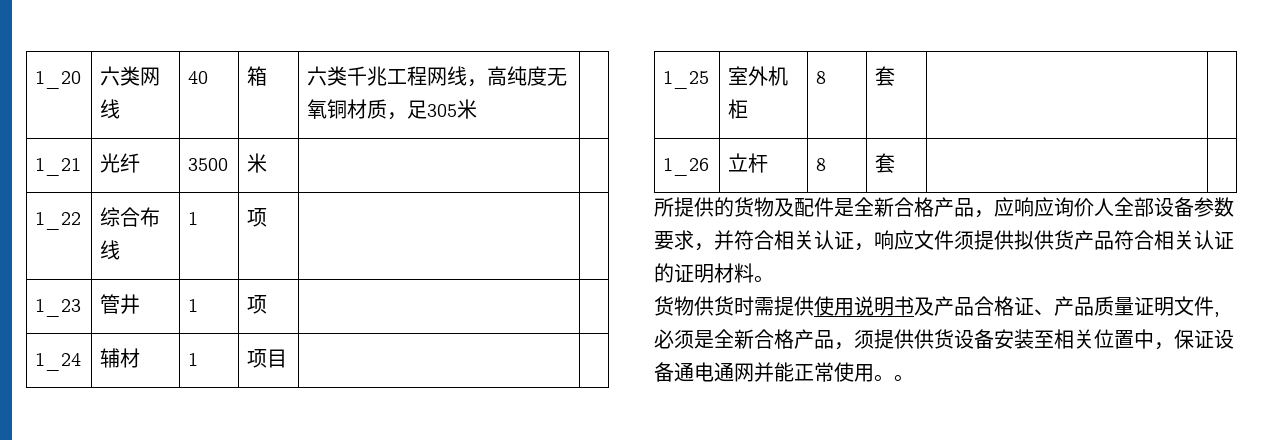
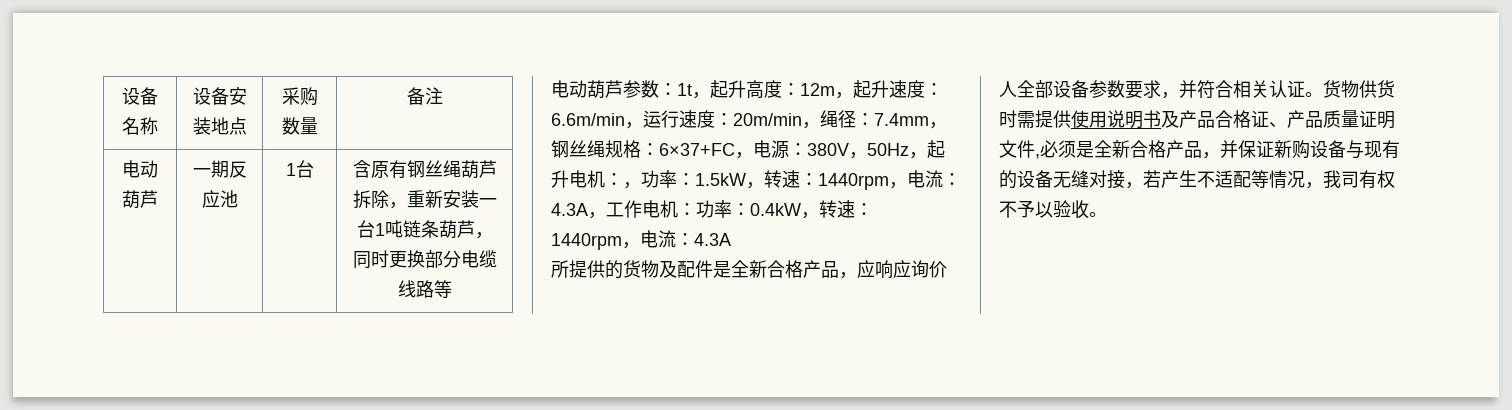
[35,71,82,89] [100,66,161,86] [100,99,121,119] [188,71,209,84] [247,66,268,86] [307,66,568,87] [307,99,478,120] [35,158,82,176] [100,153,141,173] [188,158,229,171] [247,153,268,173] [35,212,82,230] [100,207,161,227] [100,240,121,260] [188,212,199,225] [247,208,268,227] [35,299,82,317] [100,294,141,314] [188,299,199,312] [247,295,268,314] [35,353,82,371] [100,348,141,368] [188,353,199,366] [247,349,288,368] [663,71,710,89] [728,66,789,86] [728,99,749,119] [816,71,827,84] [875,66,896,86] [663,158,710,176] [728,153,769,173] [816,158,827,171] [875,153,896,173] 1_20 | 六类网线 | 40 | 箱 | 六类千兆工程网线，高纯度无氧铜材质，足305米 | // 1_21 | 光纤 | 3500 | 米 | | // 1_22 | 综合布线 | 1 | 项 | | // 1_23 | 管井 | 1 | 项 | | // 1_24 | 辅材 | 1 | 项目 | | // 1_25 | 室外机柜 | 8 | 套 | | // 1_26 | 立杆 | 8 | 套 | | -> [122,87,158,105] [122,117,158,135] [192,87,247,105] [192,117,247,135] [281,87,318,106] [281,117,318,135] [406,87,443,105] [122,160,158,178] [122,190,158,208] [192,160,247,178] [201,190,238,208] [285,160,314,178] [352,160,497,179] [352,190,497,209] [356,220,493,239] [352,250,497,269] [397,280,452,298] [551,80,943,99] [551,110,947,129] [551,140,945,159] [551,170,961,190] [551,200,873,219] [551,230,731,250] 设备名称 | 设备安装地点 | 采购数量 | 备注 // 电动葫芦 | 一期反应池 | 1台 | 含原有钢丝绳葫芦拆除，重新安装一台1吨链条葫芦，同时更换部分电缆线路等 // 电动葫芦参数：1t，起升高度：12m，起升速度：6.6m/min，运行速度：20m/min，绳径：7.4mm，钢丝绳规格：6×37+FC，电源：380V，50Hz，起升电机：，功率：1.5kW，转速：1440rpm，电流：4.3A，工作电机：功率：0.4kW，转速：1440rpm，电流：4.3A
[854,230,1234,251] [654,263,774,283] ，响应文件须提供拟供货产品符合相关认证的证明材料。 // -> [1305,92,1323,97] 。
[854,329,1234,350] [654,362,894,382] 须提供供货设备安装至相关位置中，保证设备通电通网并能正常使用。 -> [1220,140,1400,159] [999,170,1395,189] [999,200,1089,219] 并保证新购设备与现有的设备无缝对接，若产生不适配等情况，我司有权不予以验收

